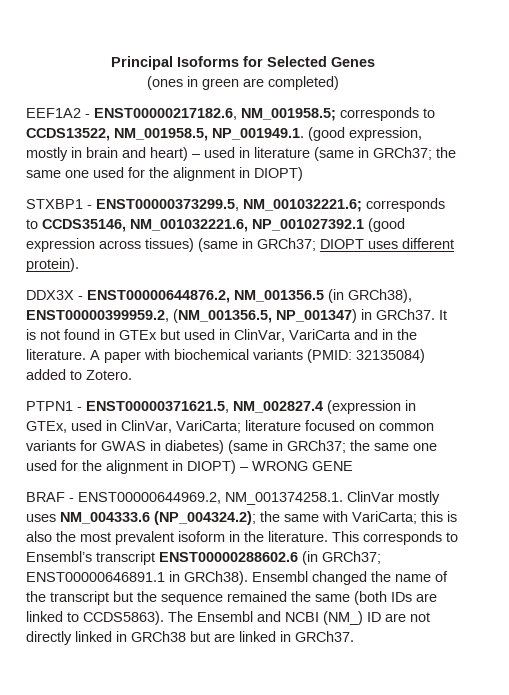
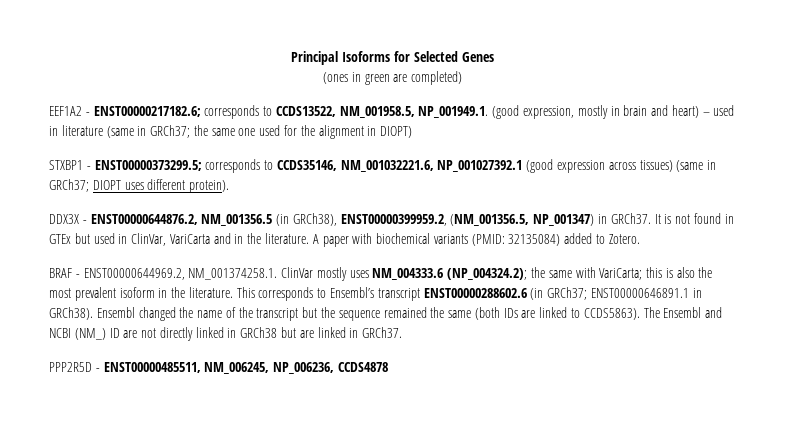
[94,108,336,121] ENST00000217182.6, NM_001958.5; -> [93,106,201,117] ENST00000217182.6;
[96,199,362,212] ENST00000373299.5, NM_001032221.6; -> [94,160,202,171] ENST00000373299.5;
[26,400,416,414] [26,420,434,433] [26,440,437,454] [26,460,353,474] // PTPN1 - ENST00000371621.5, NM_002827.4 (expression in GTEx, used in ClinVar, VariCarta; literature focused on common variants for GWAS in diabetes) (same in GRCh37; the same one used for the alignment in DIOPT) – WRONG GENE -> (640, 239) none
(354, 636) none -> [49,362,388,374] // PPP2R5D - ENST00000485511, NM_006245, NP_006236, CCDS4878

